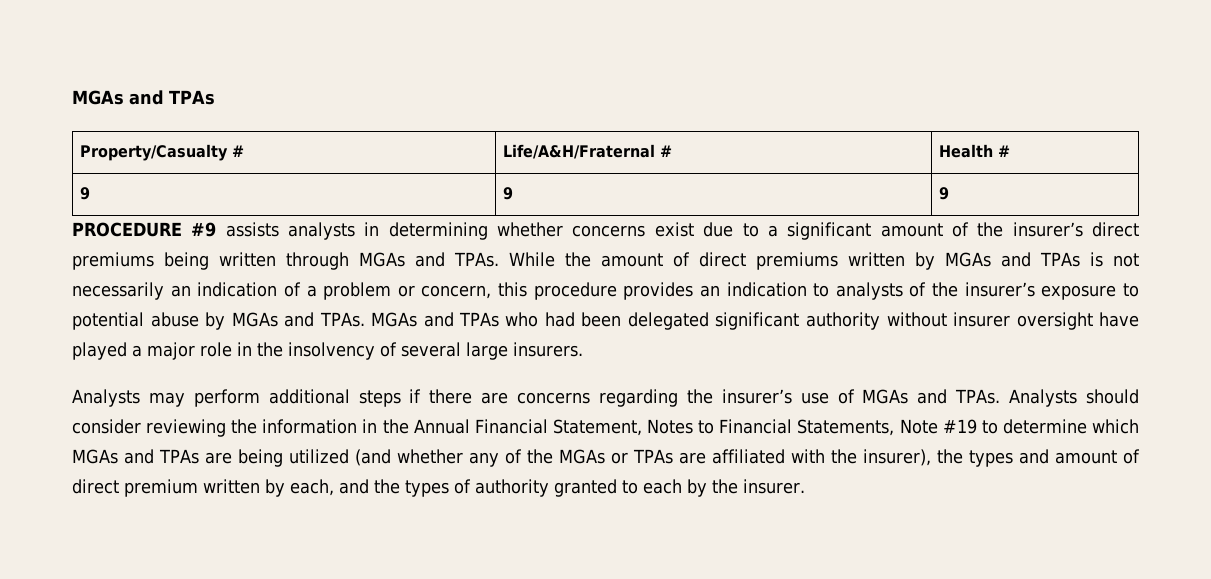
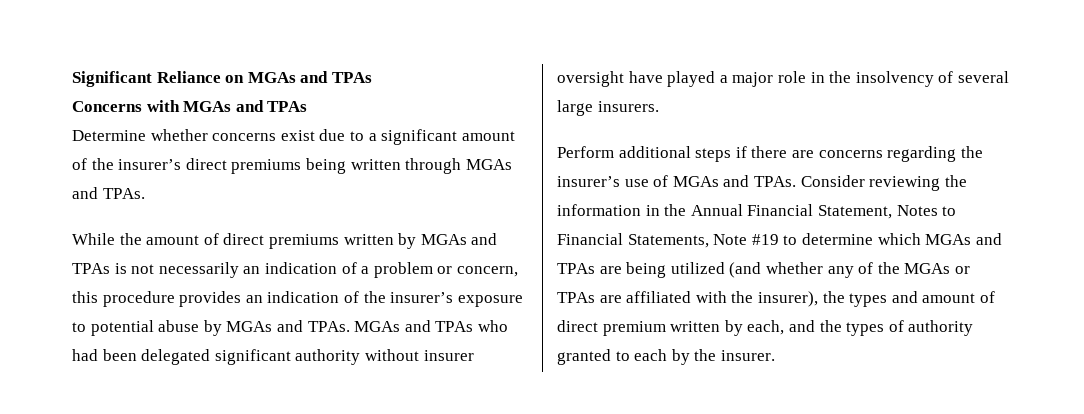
[72,90,215,105] [80,144,245,161] [503,144,673,159] [939,144,1011,158] [80,187,91,200] [503,187,514,200] [939,187,950,200] [72,222,488,240] MGAs and TPAs // Property/Casualty # | Life/A&H/Fraternal # | Health # // 9 | 9 | 9 // PROCEDURE #9 assists analysts in determining -> [72,71,372,87] [72,100,308,112] [72,130,146,141] Significant Reliance on MGAs and TPAs // Concerns with MGAs and TPAs // Determine
(500, 259) none -> (145, 193) //
[813,282,903,300] to analysts -> (340, 297) none
[72,389,260,407] Analysts may perform -> [557,146,614,158] Perform
[1009,389,1140,407] [72,419,141,434] Analysts should consider -> [800,175,865,187] Consider

